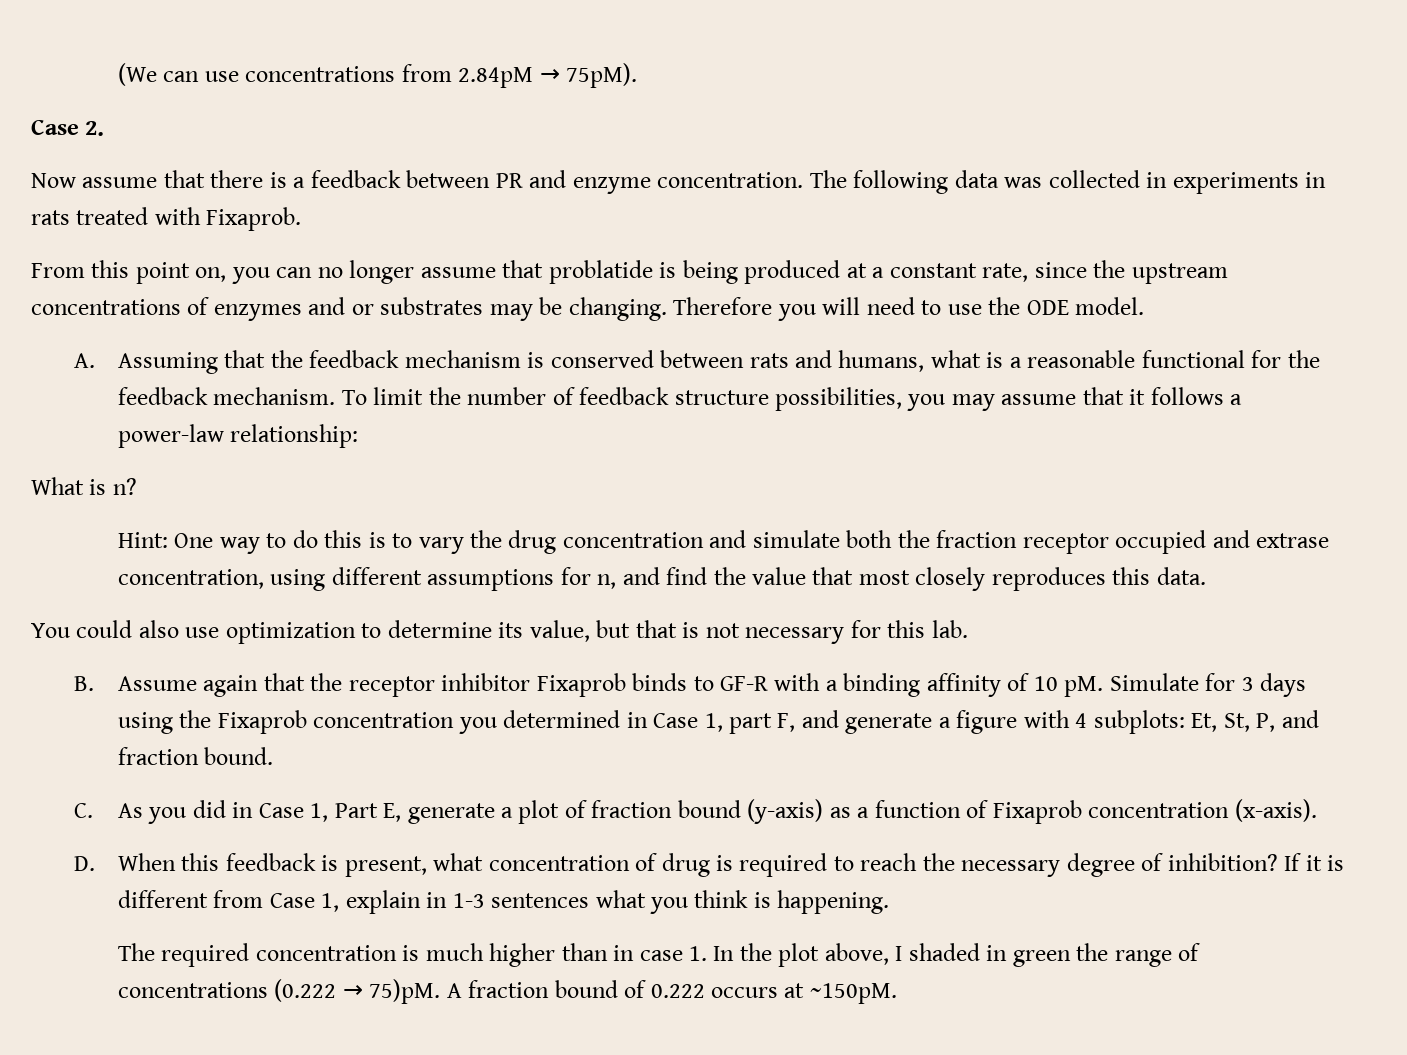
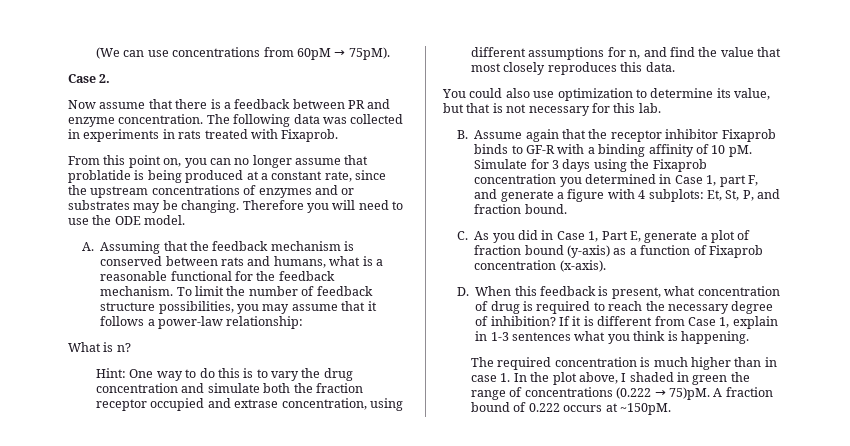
[458,67,534,88] 2.84pM -> [296,48,331,60] 60pM

